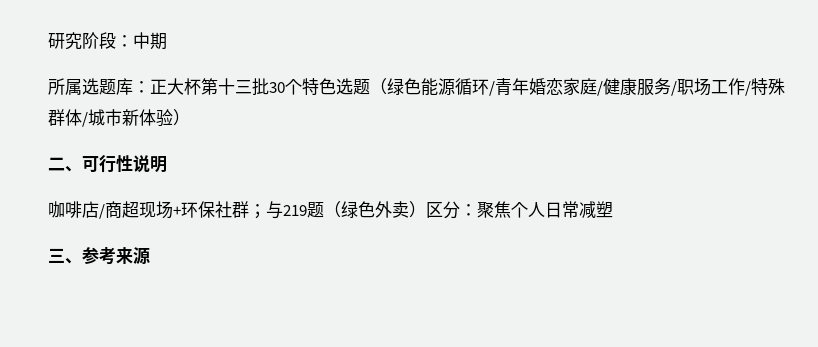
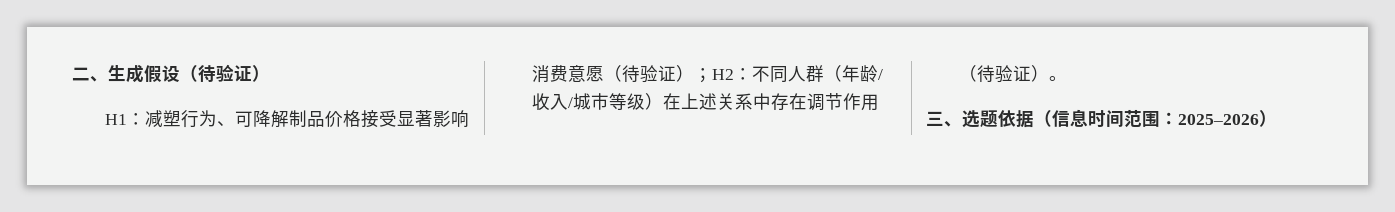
[48,32,167,50] [48,78,785,96] [48,109,190,127] [48,155,167,173] [48,201,613,219] [48,247,150,265] 研究阶段：中期 // 所属选题库：正大杯第十三批30个特色选题（绿色能源循环/青年婚恋家庭/健康服务/职场工作/特殊群体/城市新体验） // 二、可行性说明 // 咖啡店/商超现场+环保社群；与219题（绿色外卖）区分：聚焦个人日常减塑 // 三、参考来源 -> [72,64,270,83] [104,110,469,128] [531,65,883,83] [531,93,879,111] [958,65,1067,83] [926,109,1277,128] 二、生成假设（待验证） // H1：减塑行为、可降解制品价格接受显著影响消费意愿（待验证）；H2：不同人群（年龄/收入/城市等级）在上述关系中存在调节作用（待验证）。 // 三、选题依据（信息时间范围：2025–2026）

